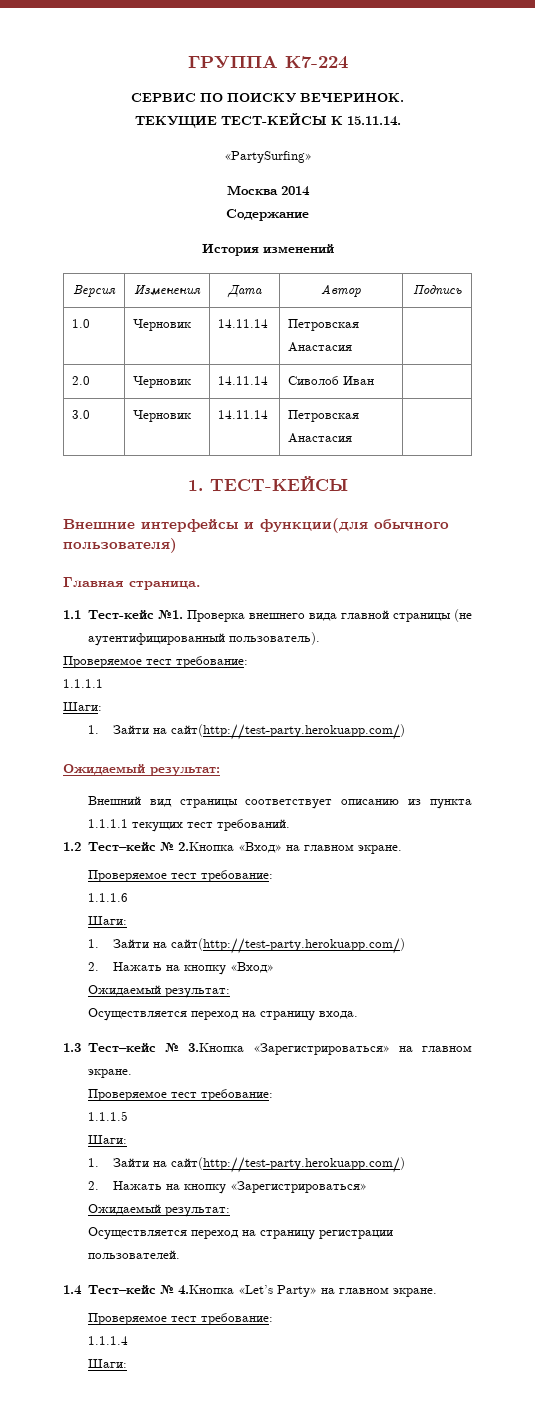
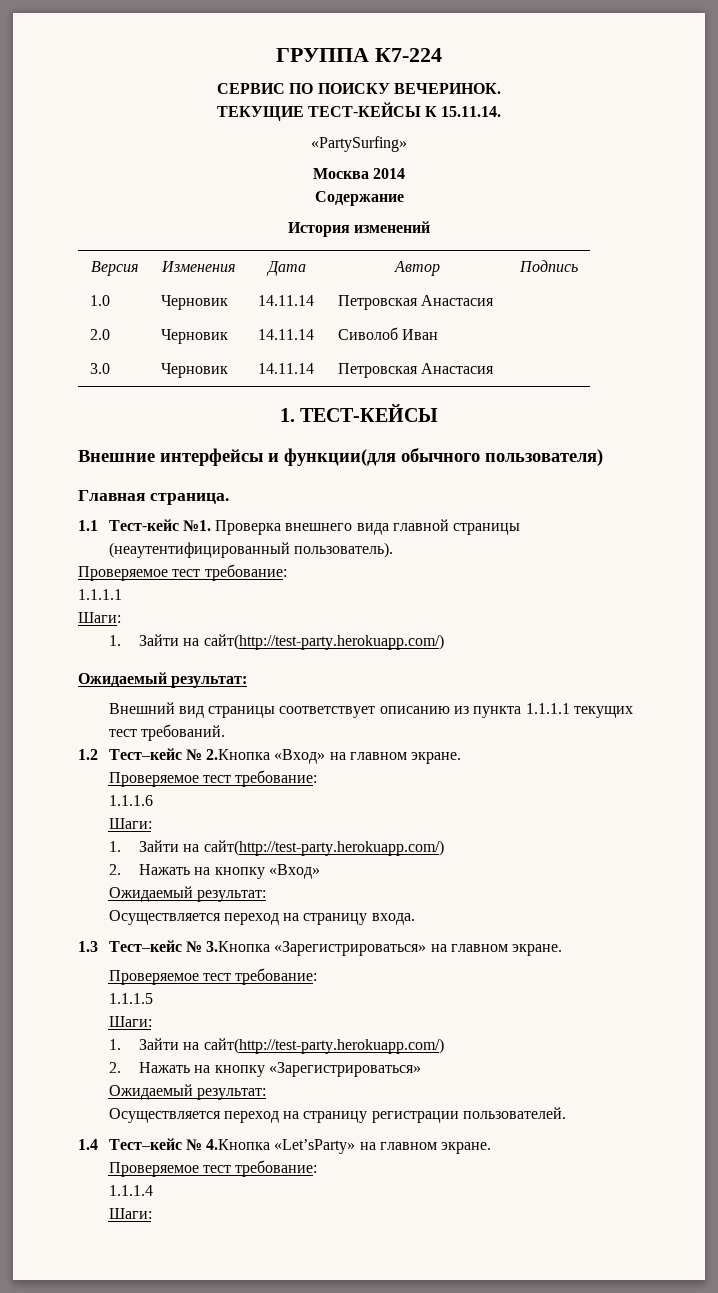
[453,609,472,622] [87,633,225,646] (не аутентифицированный -> [108,542,290,558] (неаутентифицированный
[237,1285,317,1297] «Let’s Party» -> [274,1139,356,1154] «Let’sParty»

